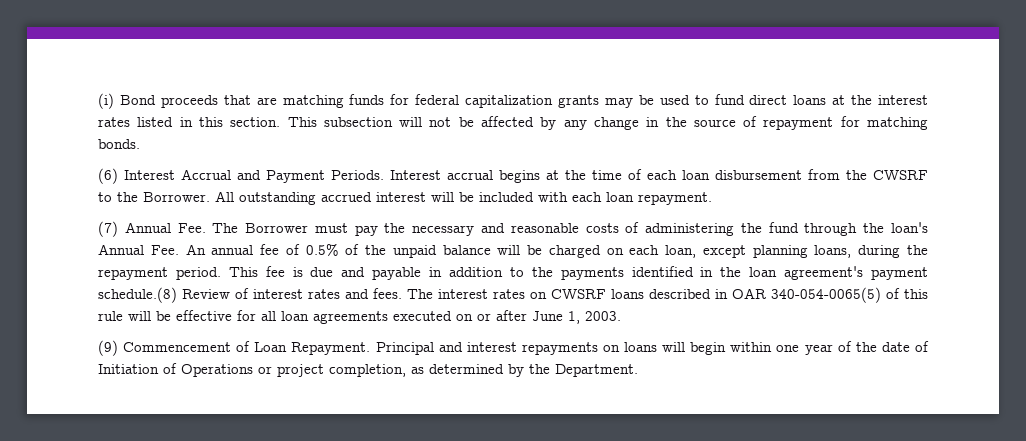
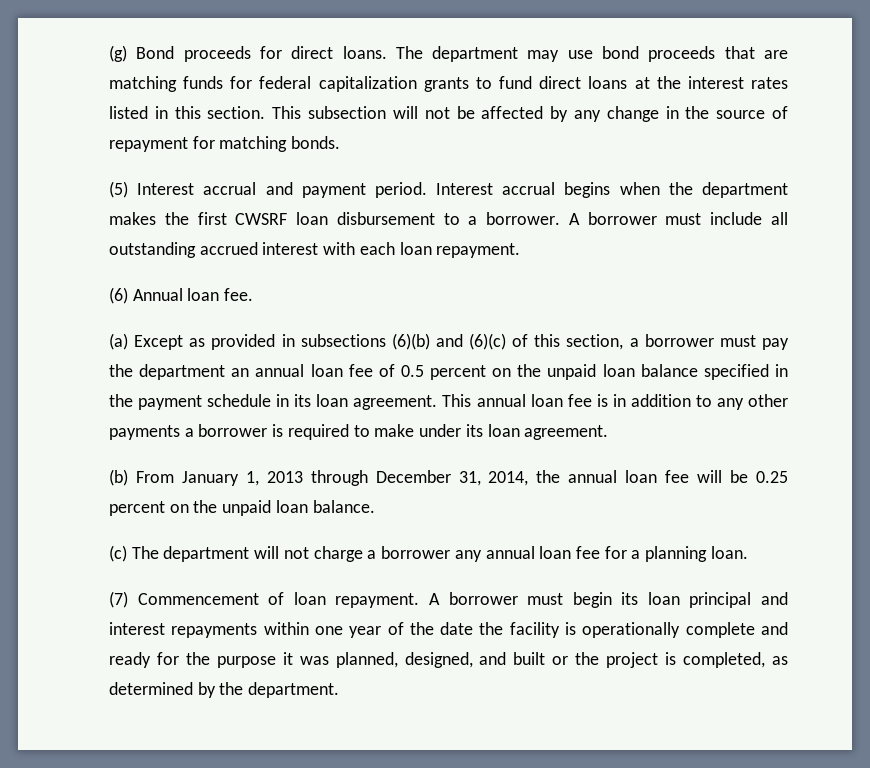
[98,93,114,109] (i) -> [109,45,127,62] (g)
(218, 101) none -> [259,46,716,62] for direct loans. The department may use bond proceeds
[604,95,690,108] may be used -> (469, 84) none
[98,168,928,184] [98,191,712,205] [98,221,929,237] [98,243,929,258] [98,266,929,280] [98,287,928,303] [98,310,621,324] [98,340,727,356] (6) Interest Accrual and Payment Periods. Interest accrual begins at the time of each loan disbursement from the CWSRF to the Borrower. All outstanding accrued interest will be included with each loan repayment. // (7) Annual Fee. The Borrower must pay the necessary and reasonable costs of administering the fund through the loan's Annual Fee. An annual fee of 0.5% of the unpaid balance will be charged on each loan, except planning loans, during the repayment period. This fee is due and payable in addition to the payments identified in the loan agreement's payment schedule.(8) Review of interest rates and fees. The interest rates on CWSRF loans described in OAR 340-054-0065(5) of this rule will be effective for all loan agreements executed on or after June 1, 2003. // (9) Commencement of Loan Repayment. Principal and interest repayments on loans will begin -> [109,181,788,198] [109,212,788,225] [109,242,521,258] [109,287,254,304] [109,333,789,350] [109,364,788,380] [109,394,788,410] [109,424,609,440] [109,469,788,486] [109,500,375,516] [109,545,748,562] [109,591,789,608] [109,622,258,638] (5) Interest accrual and payment period. Interest accrual begins when the department makes the first CWSRF loan disbursement to a borrower. A borrower must include all outstanding accrued interest with each loan repayment. // (6) Annual loan fee. // (a) Except as provided in subsections (6)(b) and (6)(c) of this section, a borrower must pay the department an annual loan fee of 0.5 percent on the unpaid loan balance specified in the payment schedule in its loan agreement. This annual loan fee is in addition to any other payments a borrower is required to make under its loan agreement. // (b) From January 1, 2013 through December 31, 2014, the annual loan fee will be 0.25 percent on the unpaid loan balance. // (c) The department will not charge a borrower any annual loan fee for a planning loan. // (7) Commencement of loan repayment. A borrower must begin its loan principal and interest repayments
[914,341,929,352] [98,363,406,377] of Initiation of Operations or project completion, -> [479,622,788,638] [109,652,766,668] the facility is operationally complete and ready for the purpose it was planned, designed, and built or the project is completed,
[555,364,638,377] Department. -> [248,682,340,698] department.

